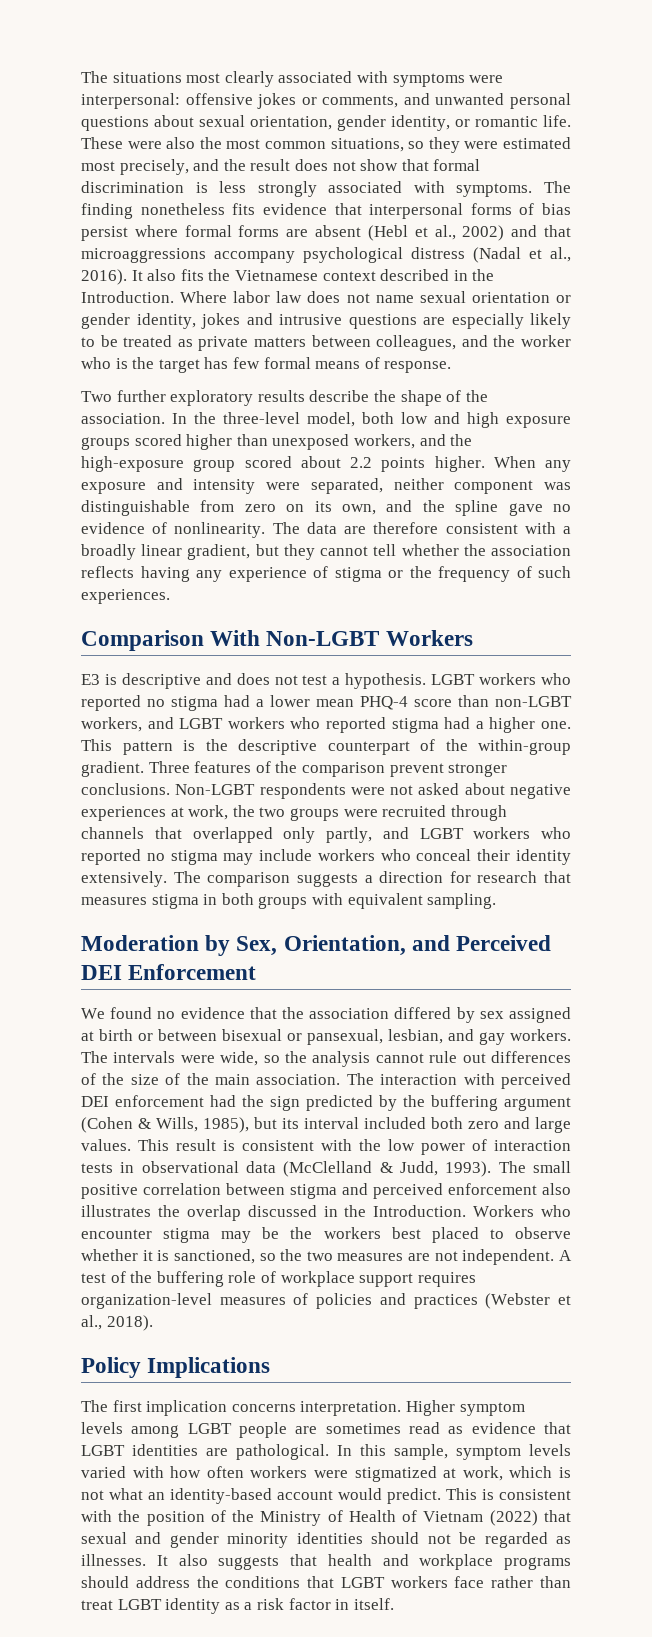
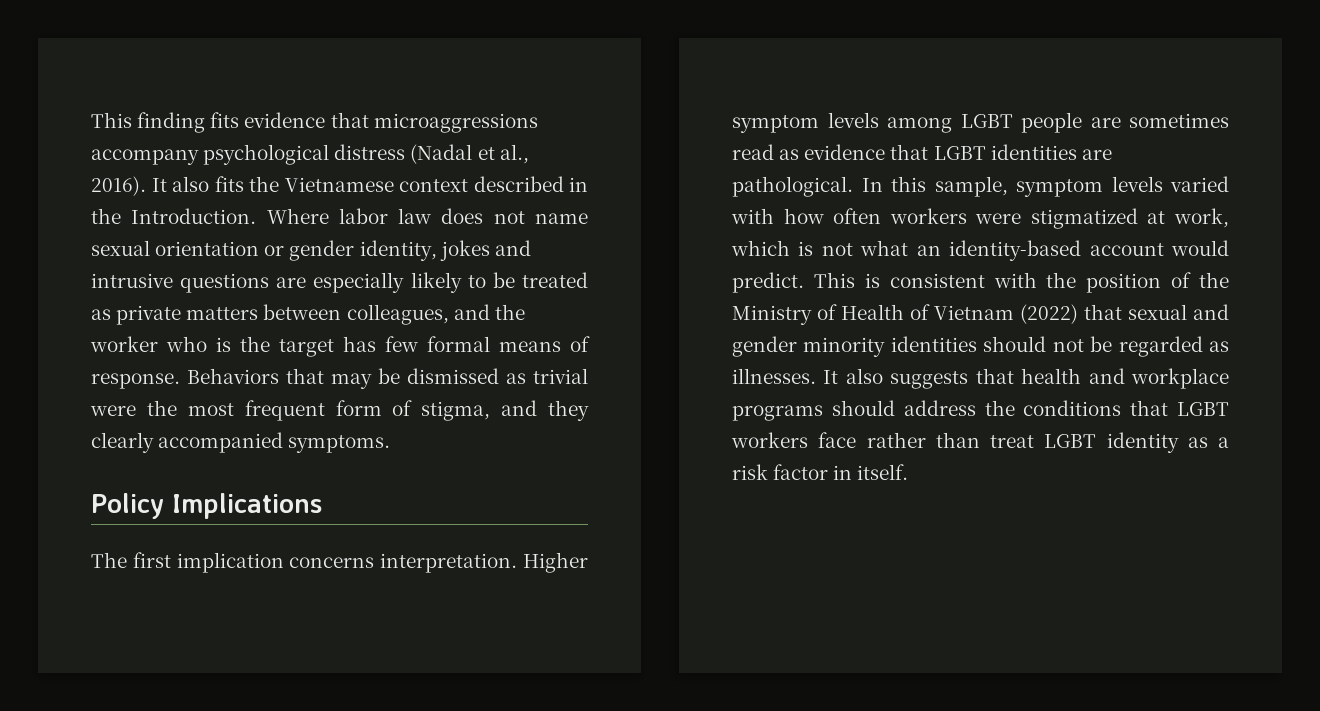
[81,71,504,87] [81,93,571,109] [81,115,571,131] [81,137,571,153] [81,159,481,175] [81,181,571,197] [81,203,571,219] [81,225,538,241] The situations most clearly associated with symptoms were interpersonal: offensive jokes or comments, and unwanted personal questions about sexual orientation, gender identity, or romantic life. These were also the most common situations, so they were estimated most precisely, and the result does not show that formal discrimination is less strongly associated with symptoms. The finding nonetheless fits evidence that interpersonal forms of bias persist where formal forms are absent (Hebl et al., 2002) and -> [91,112,326,133] This finding fits evidence
[81,390,488,406] [81,412,571,428] [81,434,473,450] [81,456,571,472] [81,478,571,494] [81,500,571,516] [81,522,571,538] [81,544,571,560] [81,566,571,582] [81,589,170,604] [81,630,473,651] [81,673,572,689] [81,695,572,711] [81,717,572,733] [81,739,571,755] [81,761,508,777] [81,783,571,799] [81,805,507,821] [81,827,571,843] [81,849,571,865] [81,871,571,887] [81,893,497,909] [81,935,552,956] [81,964,257,980] [81,1007,571,1023] [81,1029,571,1045] [81,1051,571,1067] [81,1073,571,1089] [81,1095,571,1111] [81,1117,571,1133] [81,1139,571,1155] [81,1161,571,1177] [81,1183,571,1199] [81,1205,571,1221] [81,1227,571,1243] [81,1249,572,1265] [81,1271,476,1287] [81,1293,571,1309] [81,1315,153,1331] // Two further exploratory results describe the shape of the association. In the three-level model, both low and high exposure groups scored higher than unexposed workers, and the high-exposure group scored about 2.2 points higher. When any exposure and intensity were separated, neither component was distinguishable from zero on its own, and the spline gave no evidence of nonlinearity. The data are therefore consistent with a broadly linear gradient, but they cannot tell whether the association reflects having any experience of stigma or the frequency of such experiences. // Comparison With Non-LGBT Workers // E3 is descriptive and does not test a hypothesis. LGBT workers who reported no stigma had a lower mean PHQ-4 score than non-LGBT workers, and LGBT workers who reported stigma had a higher one. This pattern is the descriptive counterpart of the within-group gradient. Three features of the comparison prevent stronger conclusions. Non-LGBT respondents were not asked about negative experiences at work, the two groups were recruited through channels that overlapped only partly, and LGBT workers who reported no stigma may include workers who conceal their identity extensively. The comparison suggests a direction for research that measures stigma in both groups with equivalent sampling. // Moderation by Sex, Orientation, and Perceived DEI Enforcement // We found no evidence that the association differed by sex assigned at birth or between bisexual or pansexual, lesbian, and gay workers. The intervals were wide, so the analysis cannot rule out differences of the size of the main association. The interaction with perceived DEI enforcement had the sign predicted by the buffering argument (Cohen & Wills, 1985), but its interval included both zero and large values. This result is consistent with the low power of interaction tests in observational data (McClelland & Judd, 1993). The small positive correlation between stigma and perceived enforcement also illustrates the overlap discussed in the Introduction. Workers who encounter stigma may be the workers best placed to observe whether it is sanctioned, so the two measures are not independent. A test of the buffering role of workplace support requires organization-level measures of policies and practices (Webster et al., 2018). -> [187,368,588,389] [90,400,589,421] [91,432,391,453] Behaviors that may be dismissed as trivial were the most frequent form of stigma, and they clearly accompanied symptoms.

